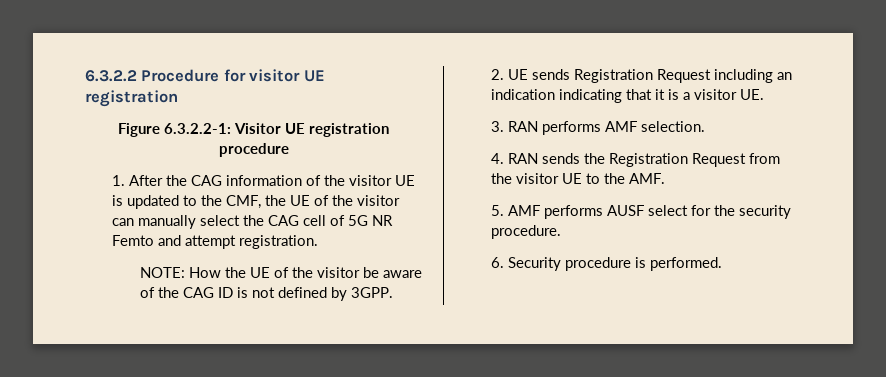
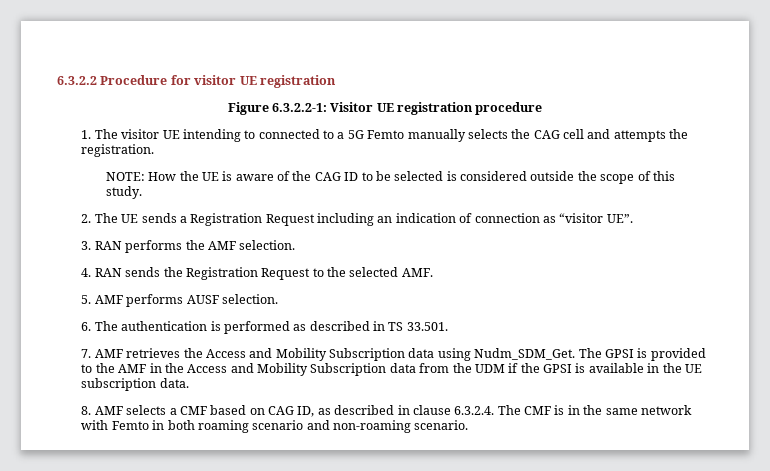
[129,175,416,186] [112,195,401,209] [112,215,394,229] [112,235,237,249] After the CAG information of the visitor UE is updated to the CMF, the UE of the visitor can manually select the CAG cell of 5G NR Femto and attempt -> [94,129,689,142] The visitor UE intending to connected to a 5G Femto manually selects the CAG cell and attempts the
[273,267,379,278] of the visitor be -> [222,171,233,181] is
[236,287,393,301] is not defined by 3GPP. -> [361,171,675,184] [105,186,142,199] to be selected is considered outside the scope of this study.
(505, 74) none -> [94,213,118,223] The
(571, 74) none -> [179,216,187,223] a
[559,89,765,103] indicating that it is a visitor UE. -> [459,213,633,223] of connection as “visitor UE”.
(602, 128) none -> [185,240,205,250] the
[749,153,781,164] [491,173,626,184] from the visitor UE to the -> [312,267,399,277] to the selected
[648,205,792,219] [491,225,562,239] [491,257,723,271] select for the security procedure. // 6. Security procedure is performed. -> [221,294,278,304] [81,321,448,334] [81,348,706,361] [81,363,702,376] [81,378,189,391] [81,405,692,417] [81,420,469,433] selection. // 6. The authentication is performed as described in TS 33.501. // 7. AMF retrieves the Access and Mobility Subscription data using Nudm_SDM_Get. The GPSI is provided to the AMF in the Access and Mobility Subscription data from the UDM if the GPSI is available in the UE subscription data. // 8. AMF selects a CMF based on CAG ID, as described in clause 6.3.2.4. The CMF is in the same network with Femto in both roaming scenario and non-roaming scenario.

